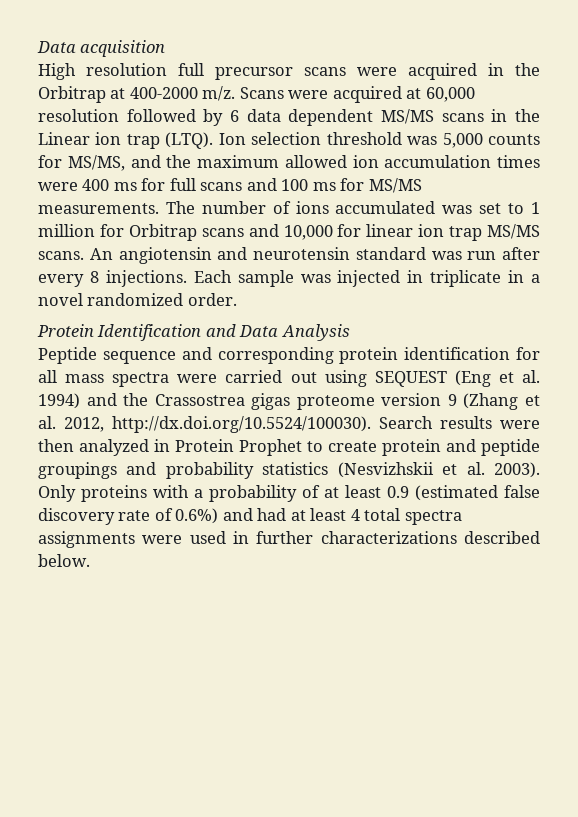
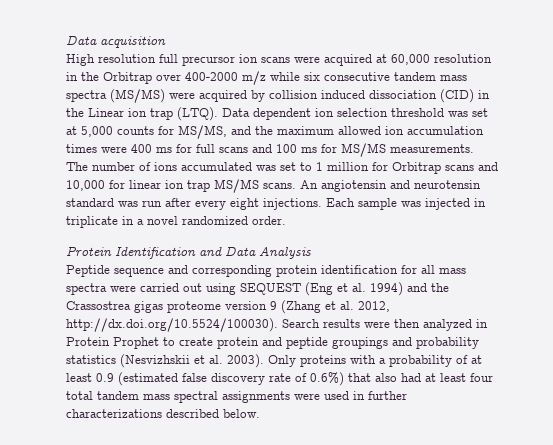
(293, 73) none -> [239,54,258,63] ion
[488,63,540,76] [38,86,475,103] [38,109,484,126] in the Orbitrap at 400-2000 m/z. Scans were acquired at 60,000 resolution followed by 6 data dependent MS/MS scans -> [376,54,492,65] [66,71,467,85] [66,89,474,103] at 60,000 resolution in the Orbitrap over 400-2000 m/z while six consecutive tandem mass spectra (MS/MS) were acquired by collision induced dissociation (CID)
[218,133,246,145] Ion -> [222,108,334,120] Data dependent ion
(438, 140) none -> [472,108,488,117] [66,126,77,135] set at
[89,271,99,283] 8 -> [230,198,259,210] eight
[222,508,253,521] and -> [348,373,397,382] that also
[350,508,462,525] 4 total spectra -> [470,373,493,382] [66,391,218,403] four total tandem mass spectral

